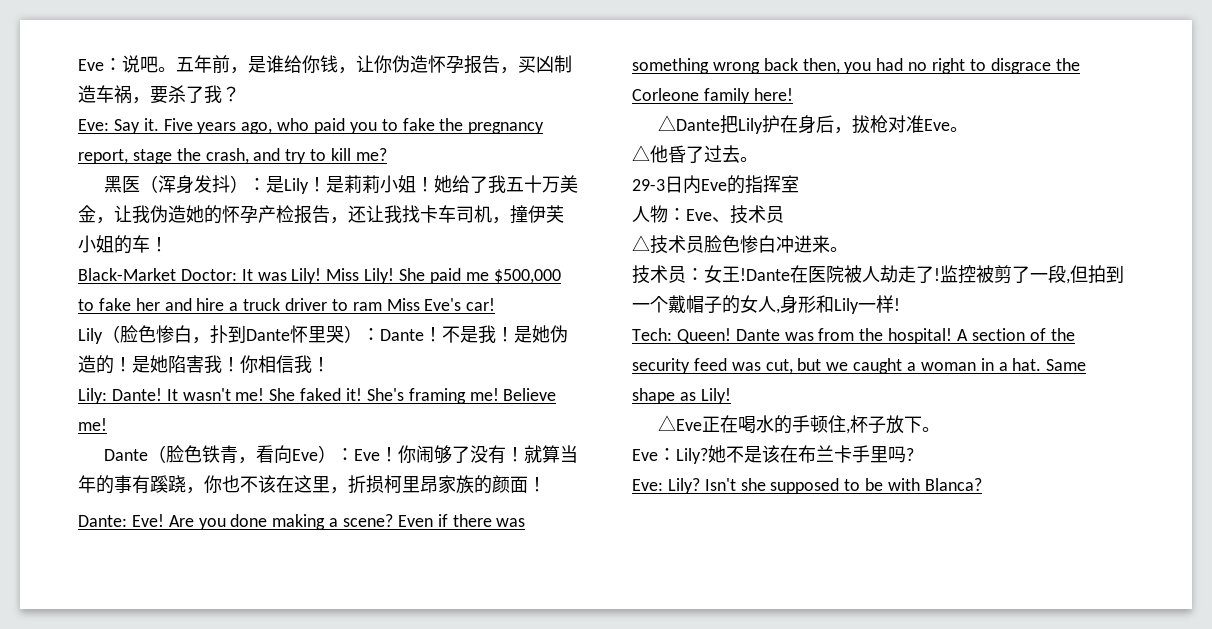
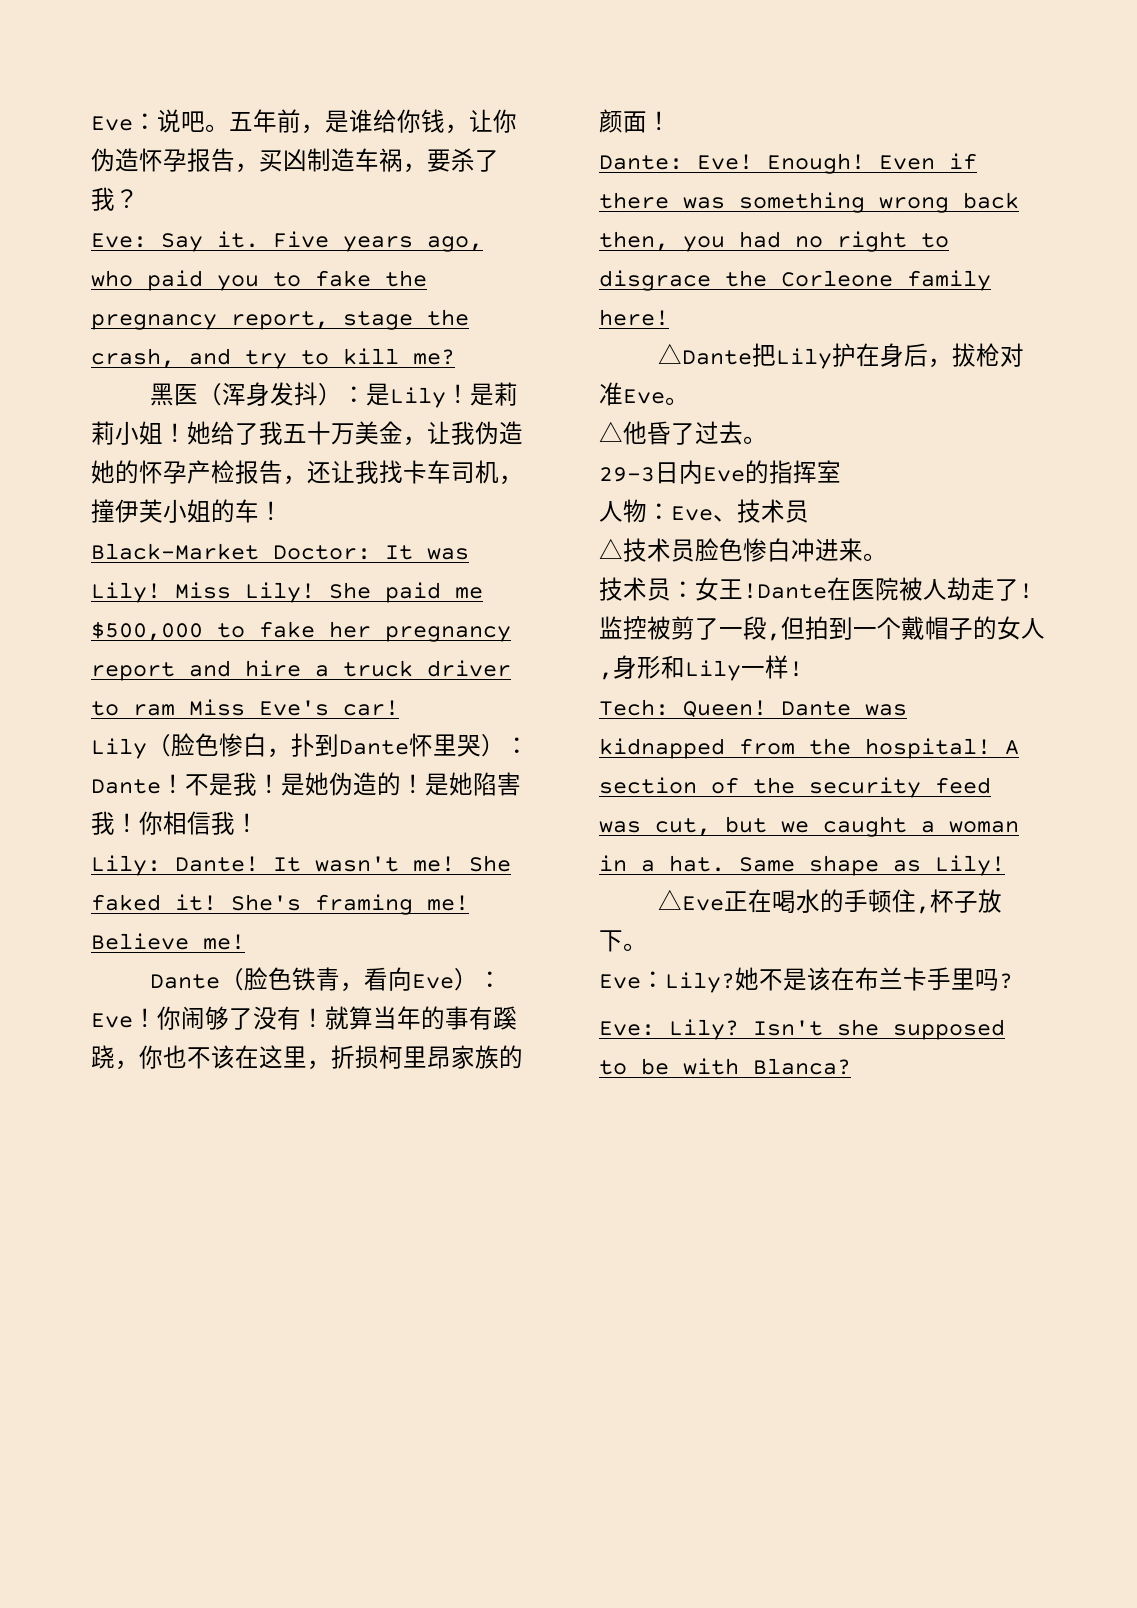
(160, 304) none -> [385,626,511,642] [91,662,175,681] pregnancy report
[168,514,394,530] Are you done making a scene? -> [767,153,865,174] Enough!
(814, 336) none -> [599,738,725,759] kidnapped

